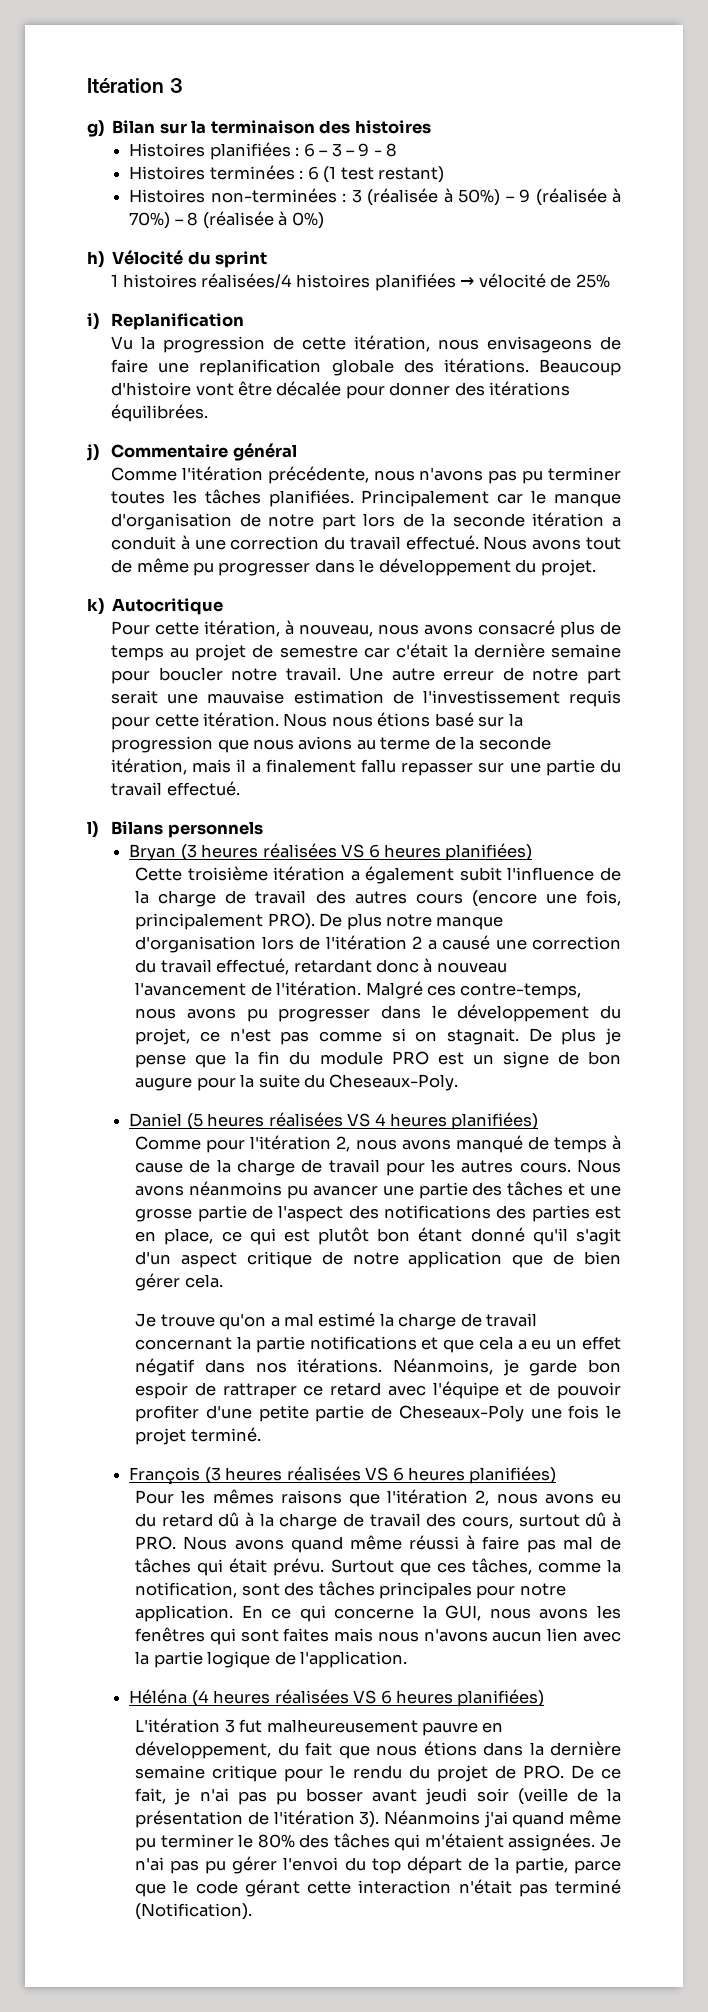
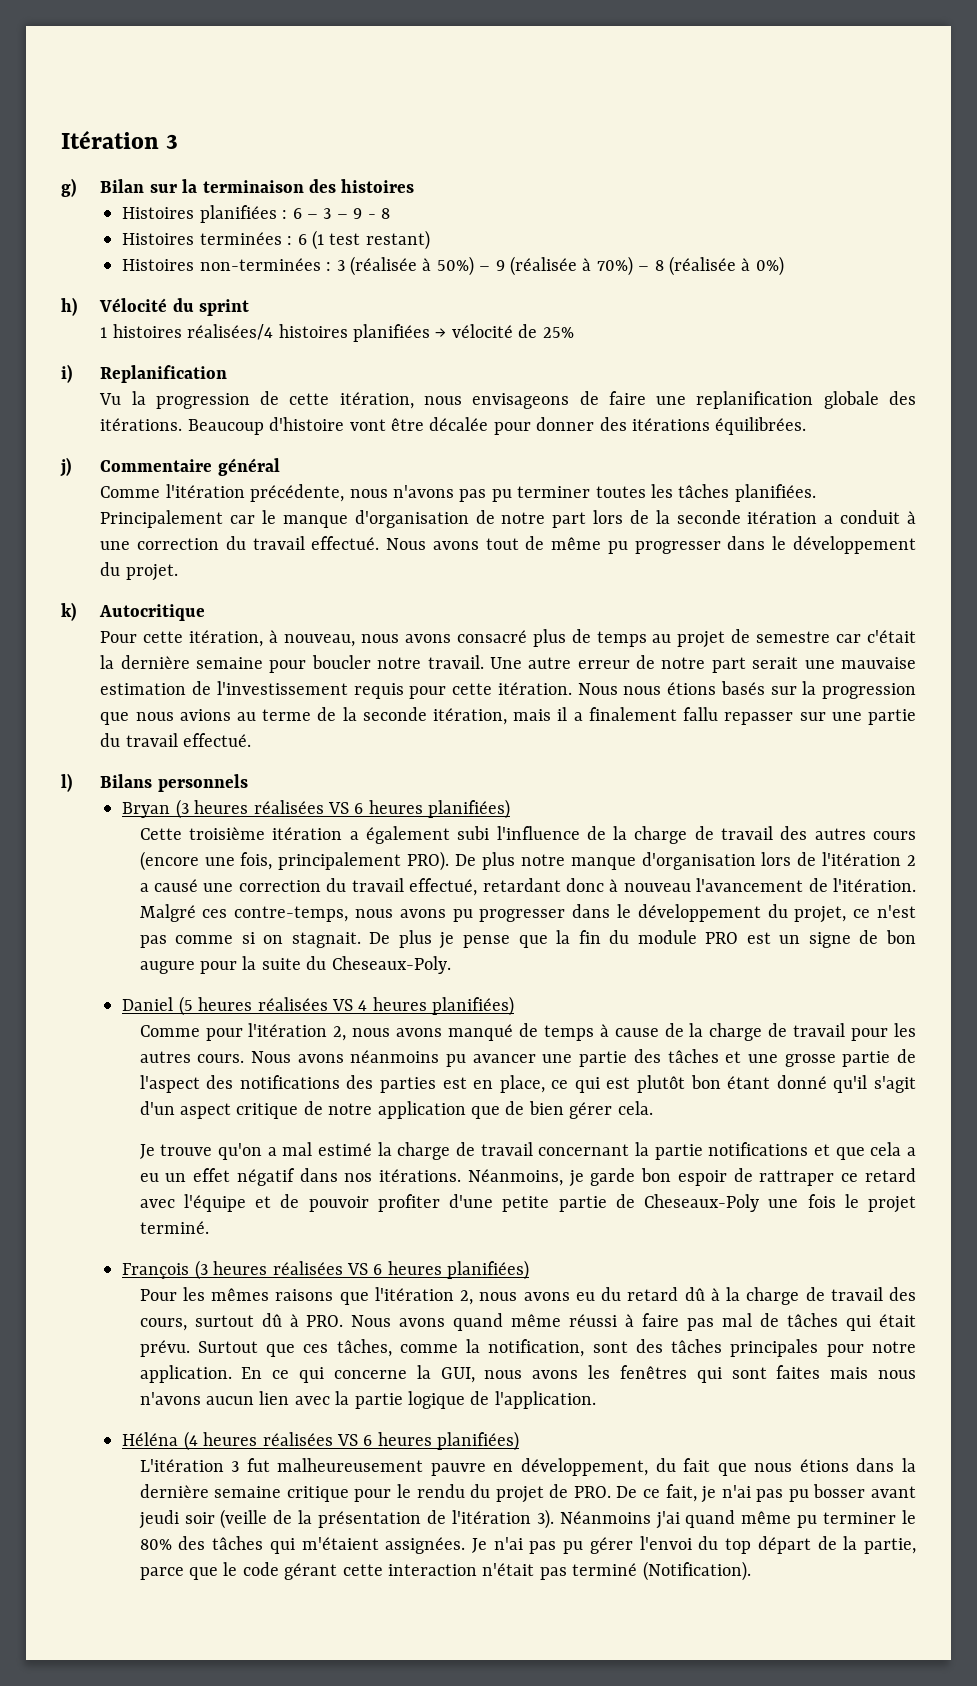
[434,712,474,727] basé -> [720,681,765,695] basés
[459,867,502,881] subit -> [457,826,490,840] subi

